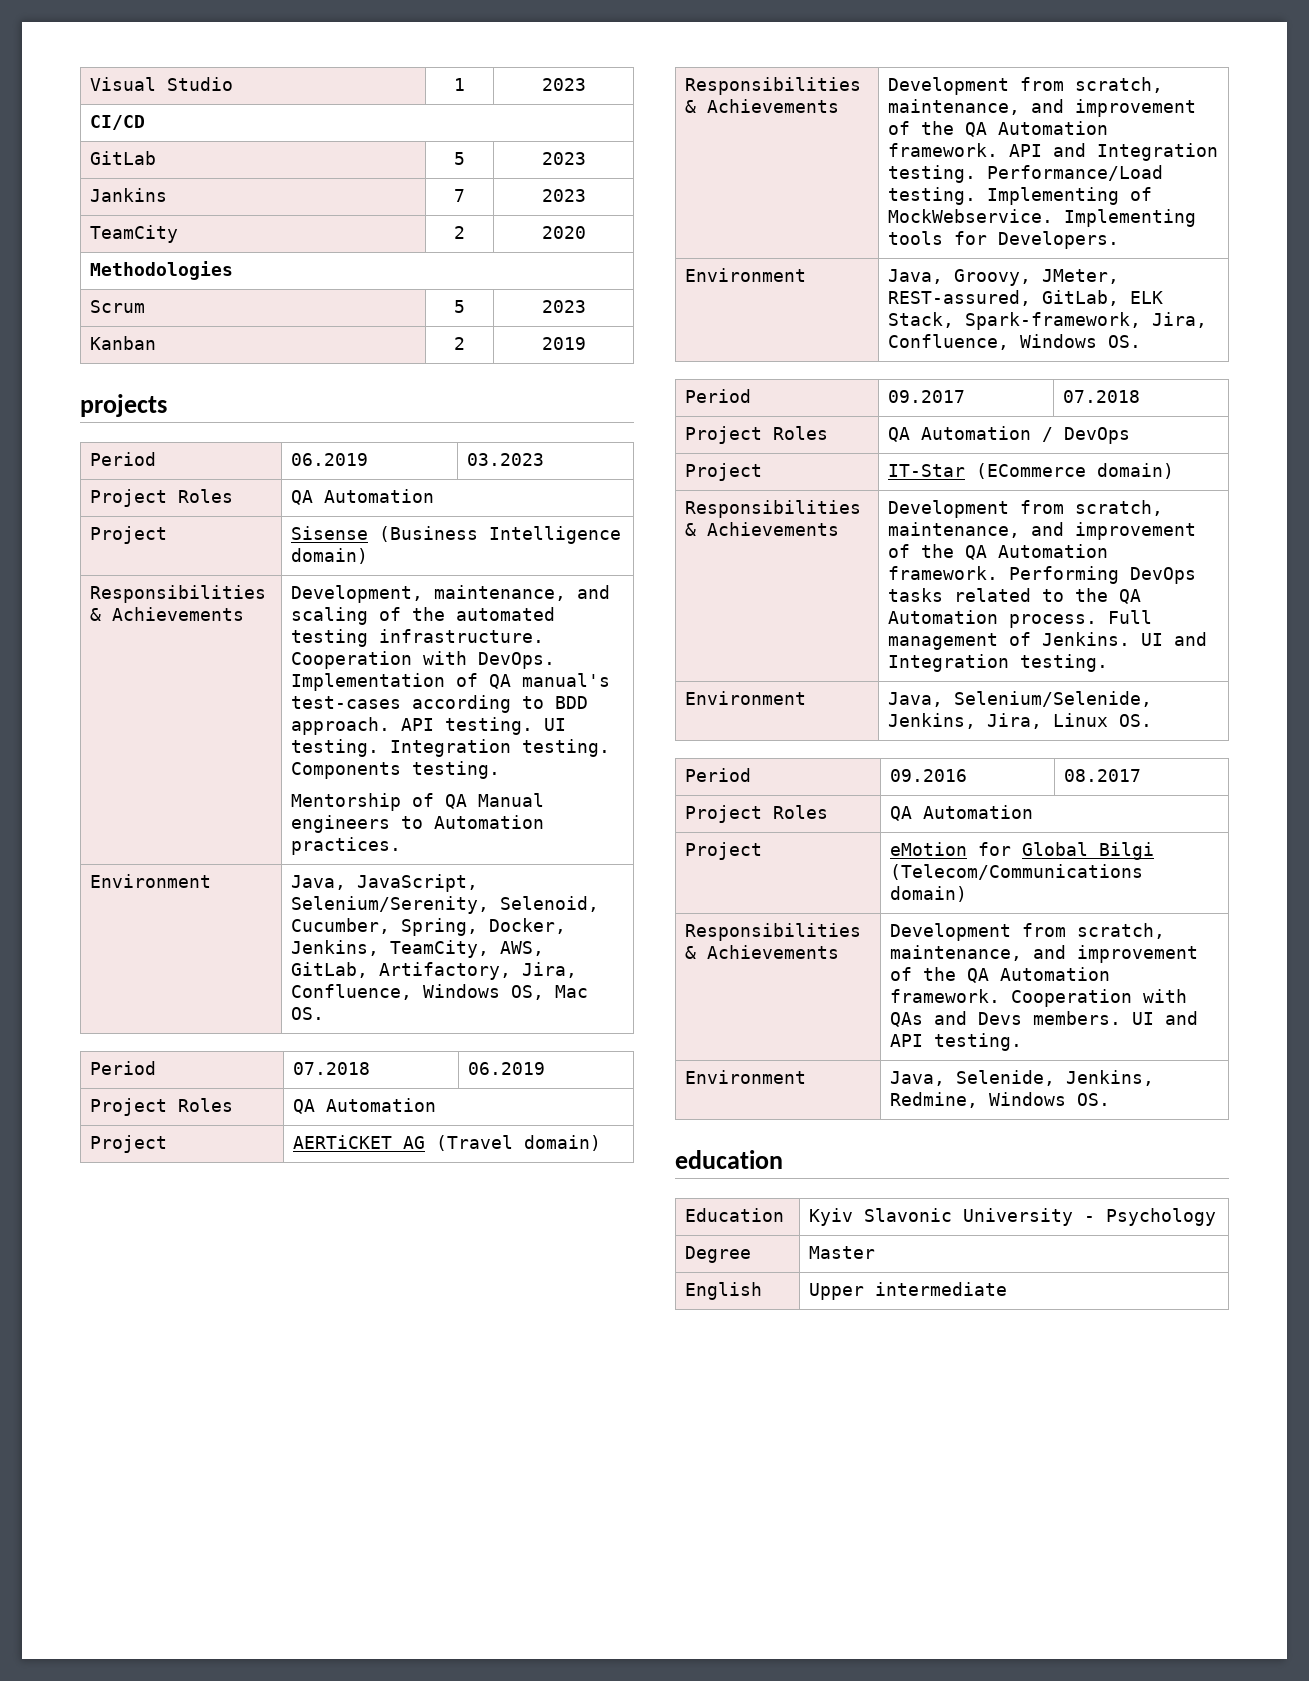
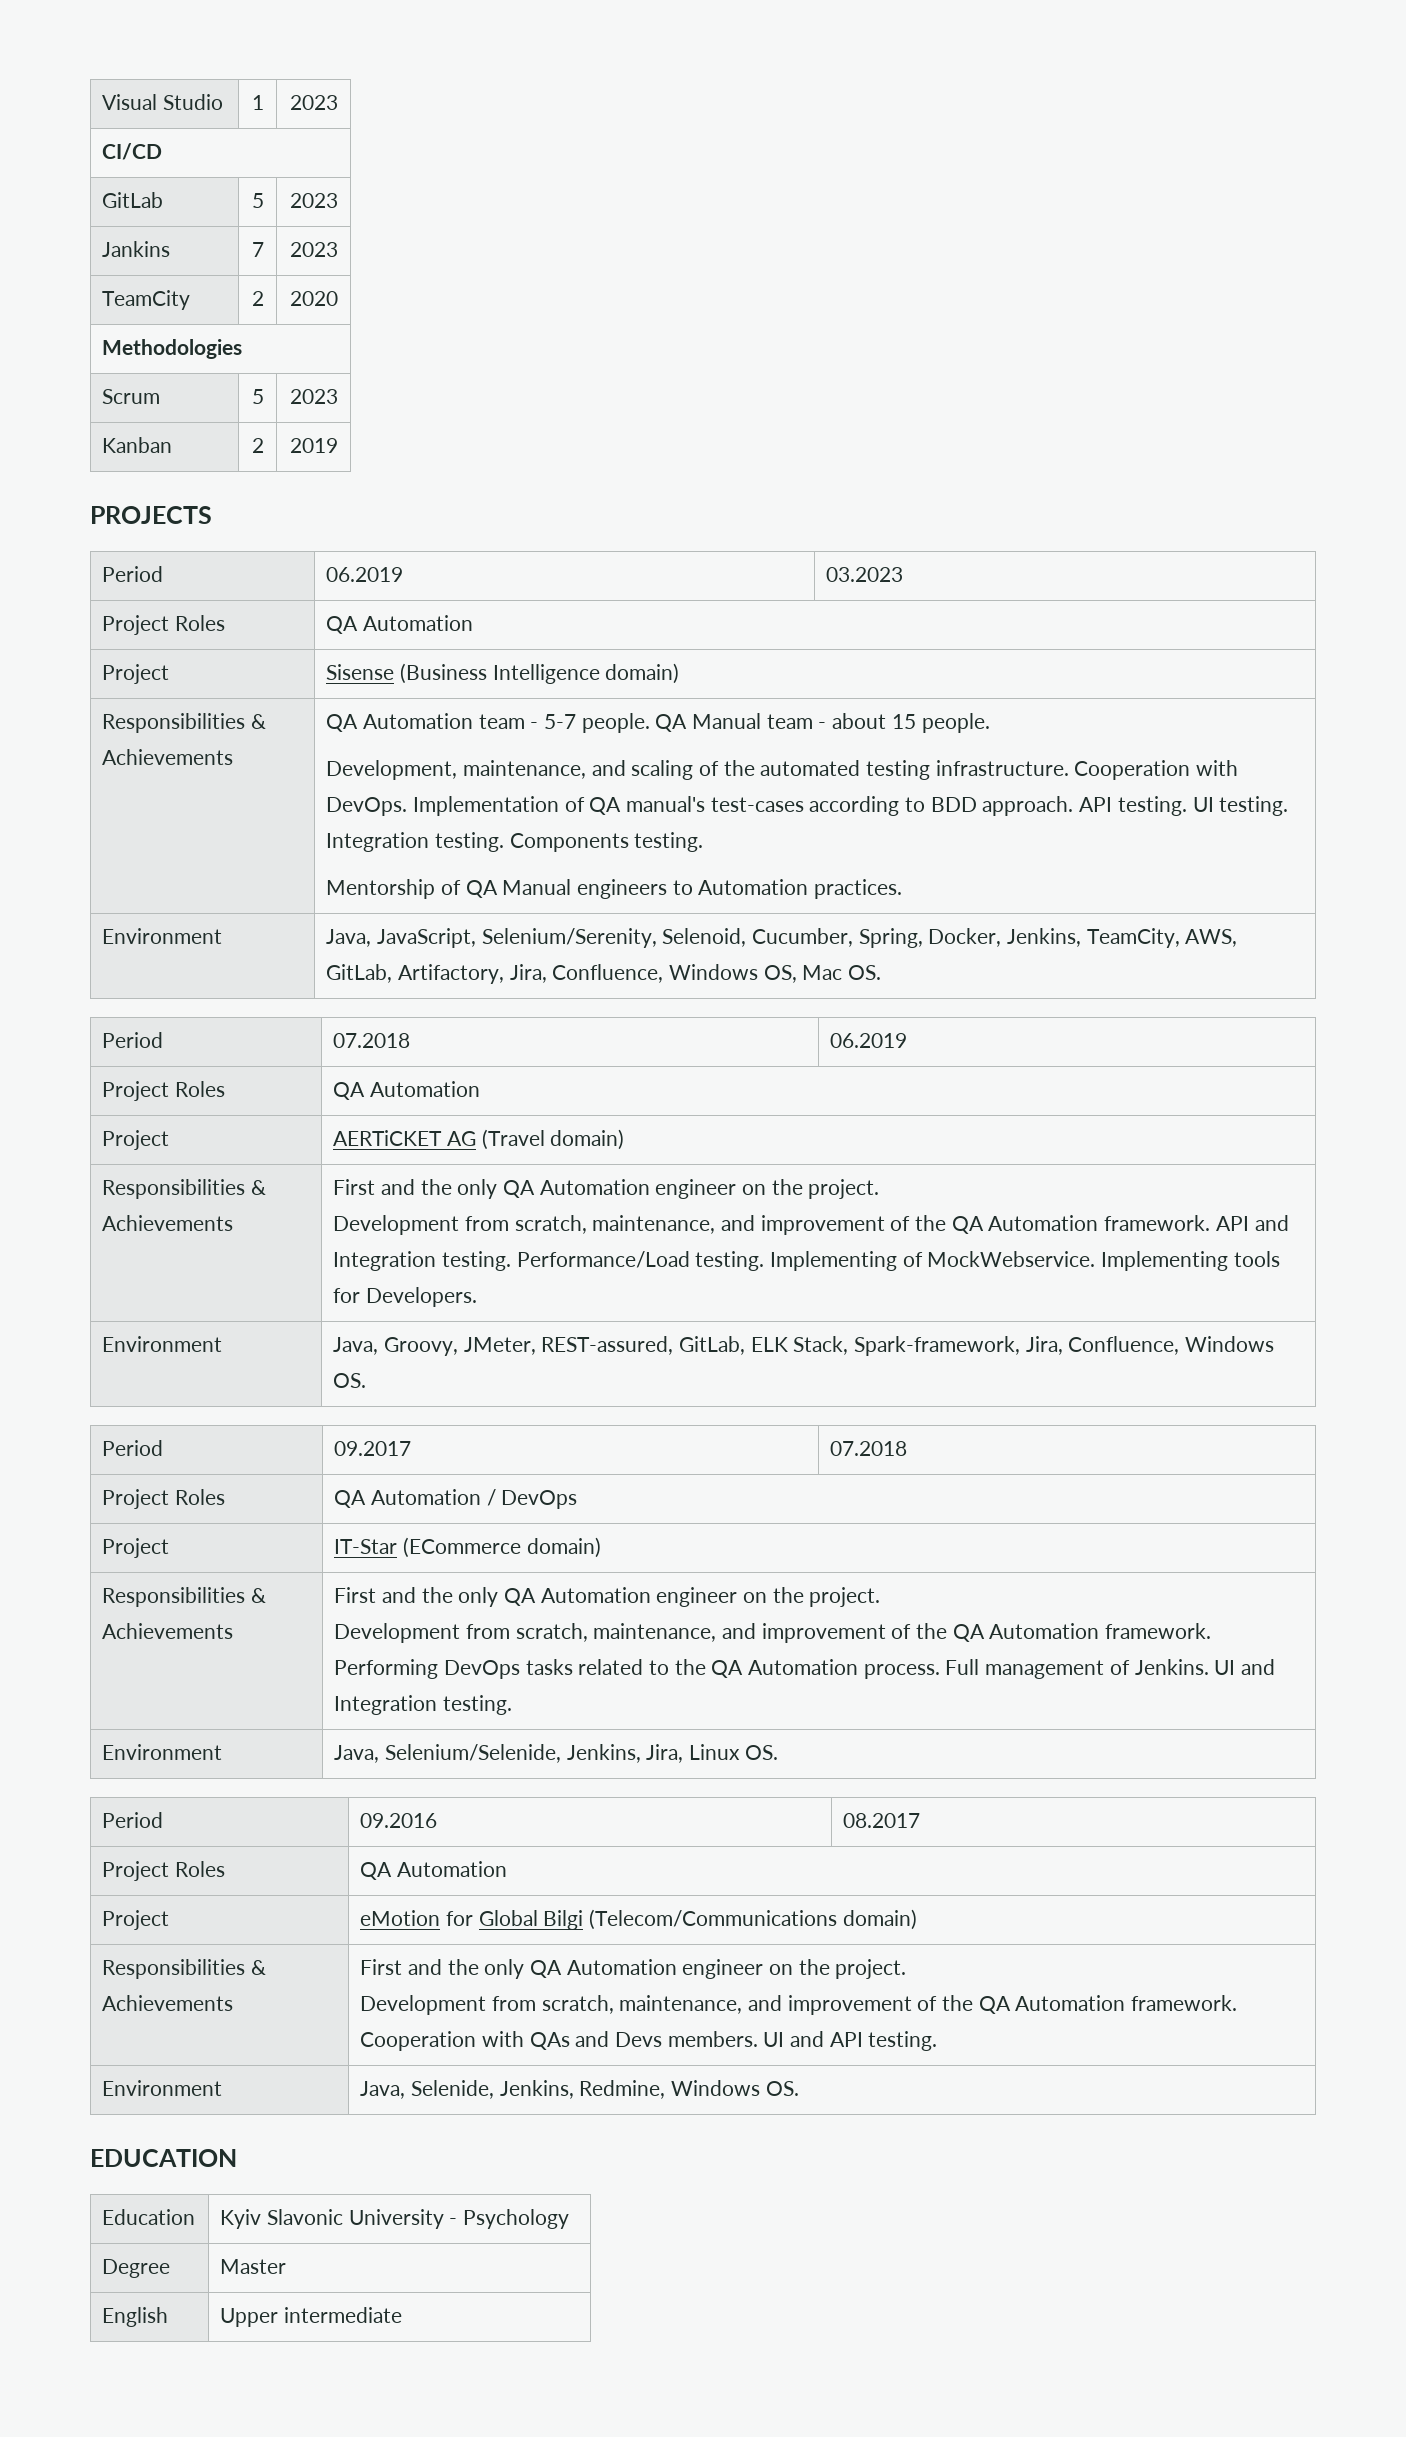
[80,394,167,417] projects -> [90,506,212,524] PROJECTS
(244, 614) none -> [326,713,990,733] QA Automation team - 5-7 people. QA Manual team - about 15 people. //
(839, 106) none -> [333,1179,880,1199] First and the only QA Automation engineer on the project. //
(839, 529) none -> [334,1587,881,1607] First and the only QA Automation engineer on the project. //
(839, 952) none -> [360,1959,907,1979] First and the only QA Automation engineer on the project. //
[675,1150,783,1169] education -> [90,2149,237,2167] EDUCATION

